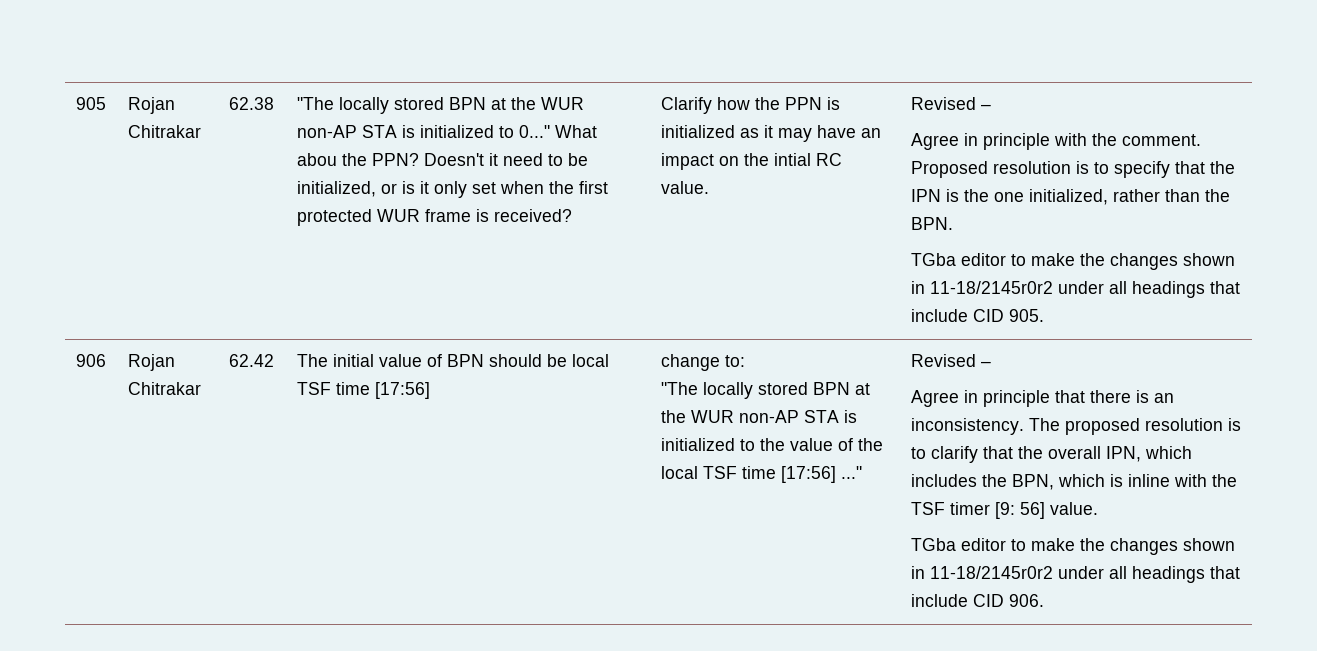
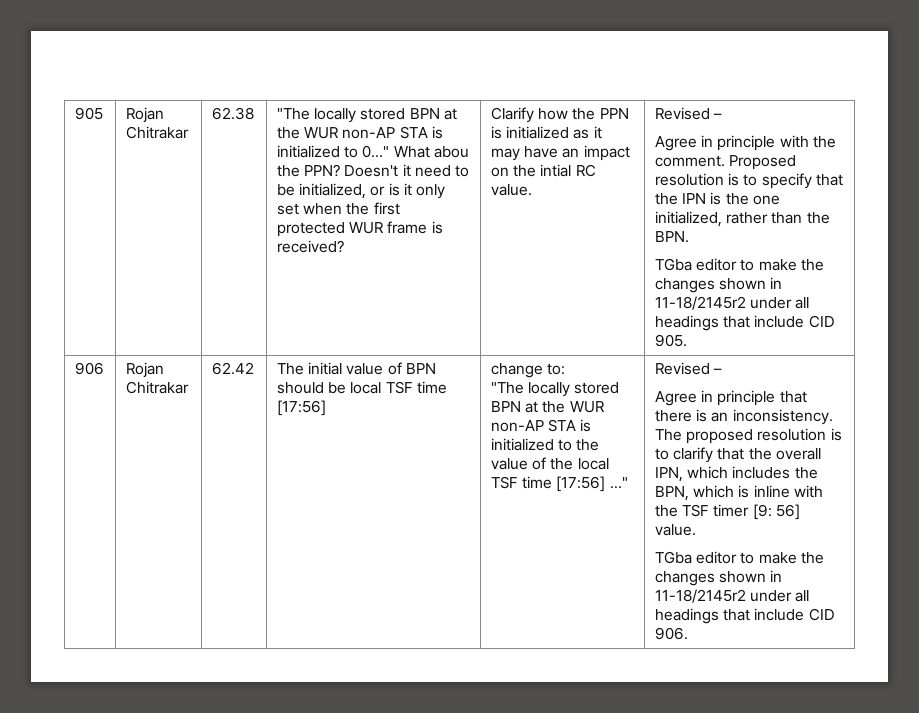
[929,281,1053,294] 11-18/2145r0r2 -> [654,296,746,310] 11-18/2145r2
[929,566,1053,579] 11-18/2145r0r2 -> [654,589,746,603] 11-18/2145r2

